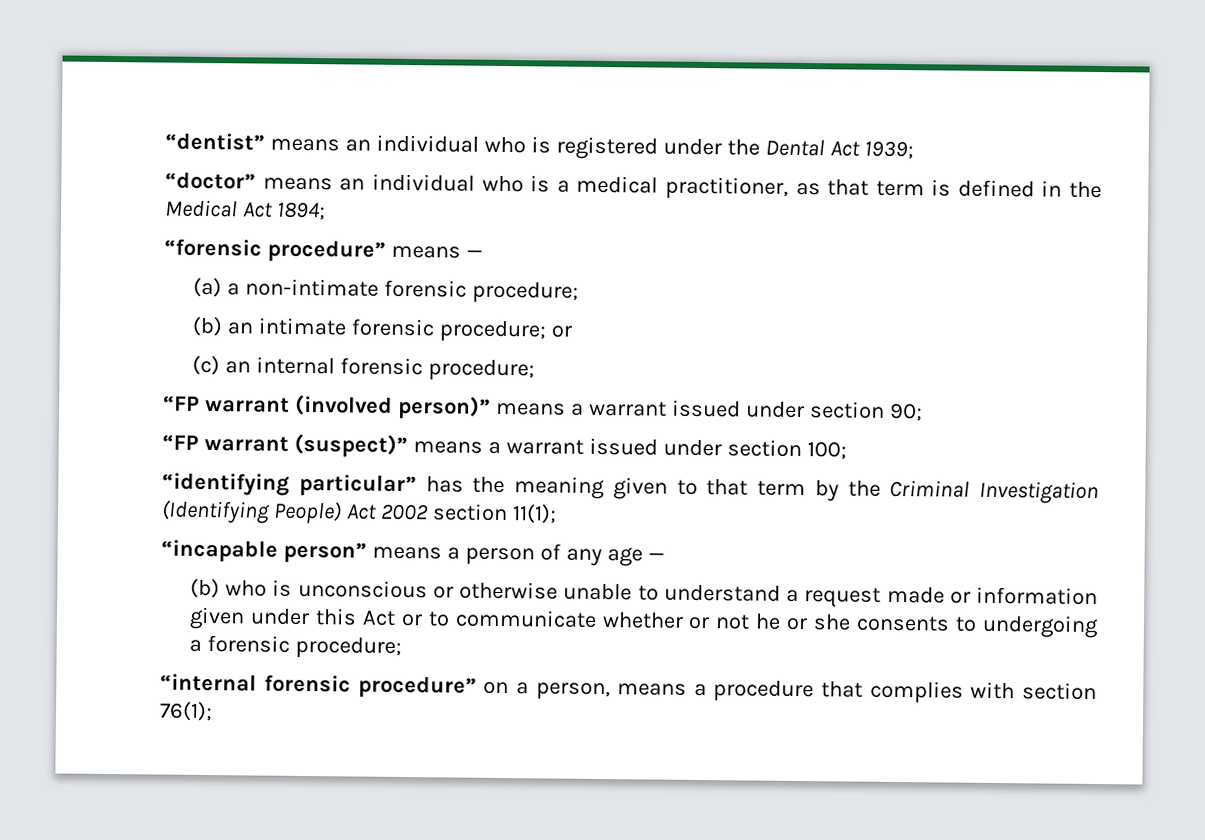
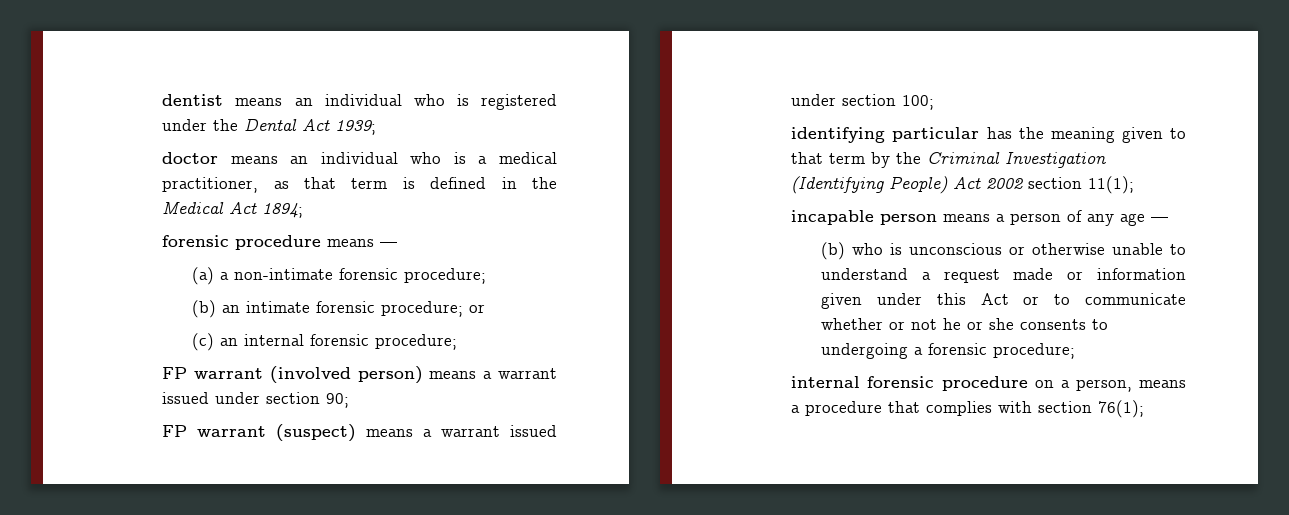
[165,132,266,151] “dentist” -> [162,94,224,106] dentist
[165,171,257,190] “doctor” -> [162,152,219,164] doctor
[164,238,387,263] “forensic procedure” -> [162,235,322,250] forensic procedure
[163,395,201,411] “FP -> [162,367,188,379] FP
[398,395,492,420] person)” -> [357,366,423,384] person)
[162,433,409,459] “FP warrant (suspect)” -> [162,424,357,442] FP warrant (suspect)
[162,472,418,498] “identifying particular” -> [791,127,980,143] identifying particular
[161,539,368,564] “incapable person” -> [791,210,938,225] incapable person
[160,673,477,699] “internal forensic procedure” -> [791,376,1028,391] internal forensic procedure

